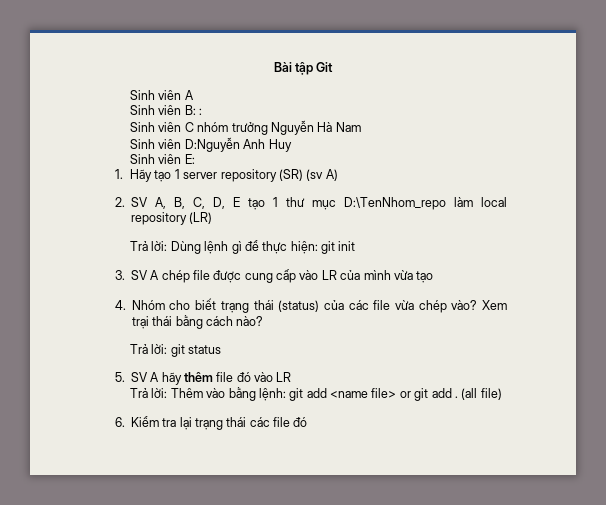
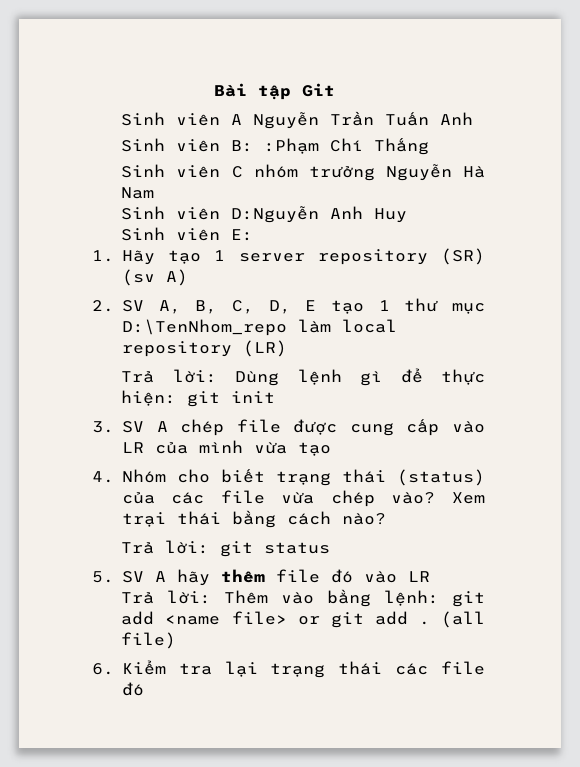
(194, 95) none -> [253,111,474,129] Nguyễn Trần Tuấn Anh
[199,108,203,115] : -> [264,138,430,155] :Phạm Chí Thắng

